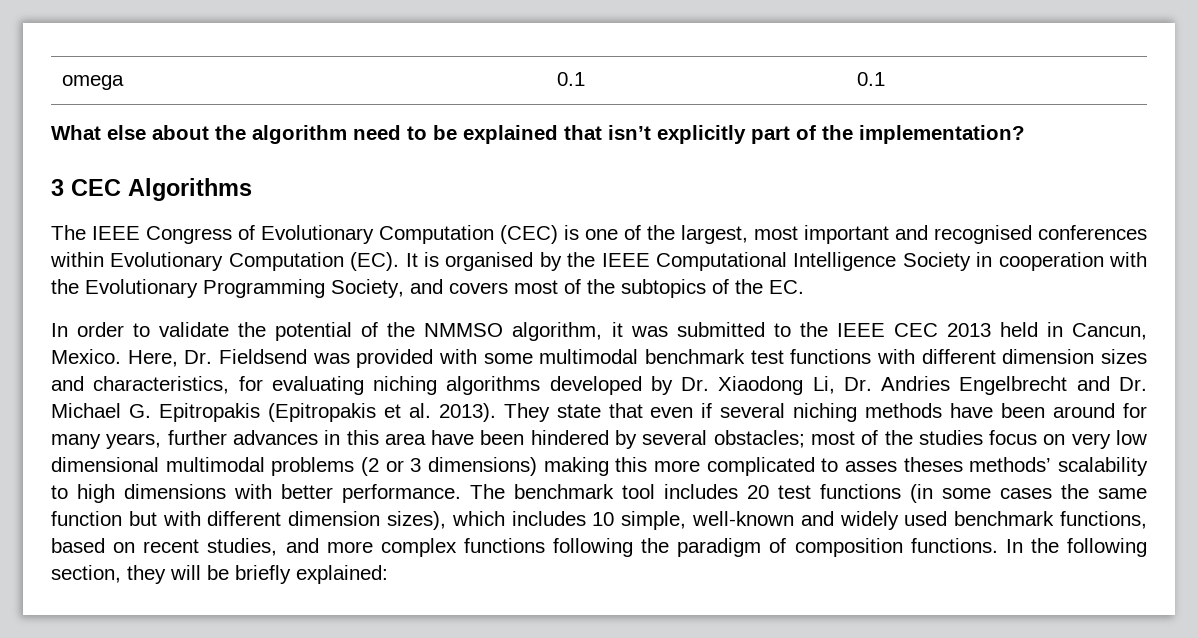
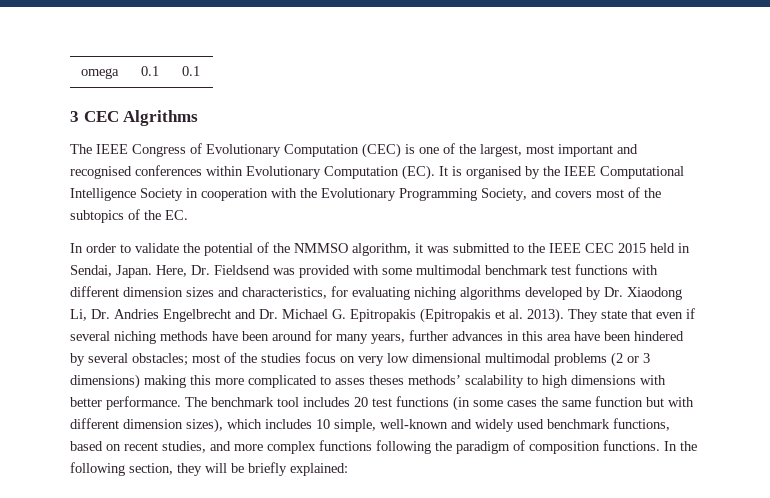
[51,125,1025,144] // What else about the algorithm need to be explained that isn’t explicitly part of the implementation? -> (201, 71) none
[128,178,252,201] Algorithms -> [123,110,199,126] Algrithms
[946,323,991,337] 2013 -> [618,243,646,253] 2015
[1071,323,1147,340] [51,349,121,364] Cancun, Mexico. -> [70,265,152,278] Sendai, Japan.

